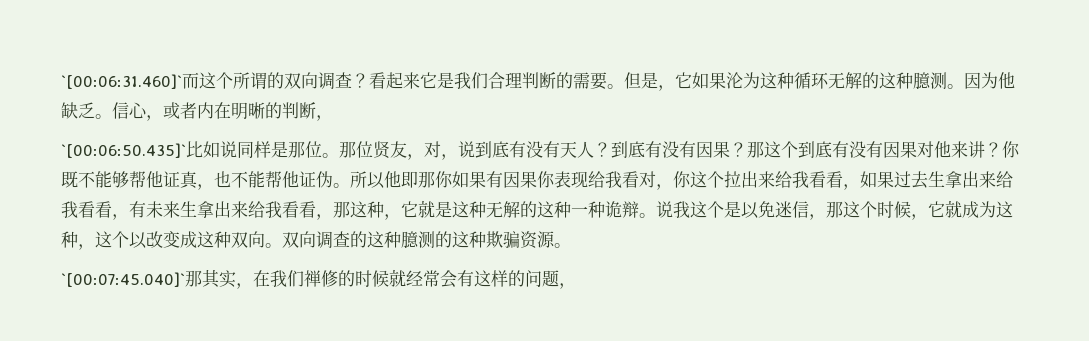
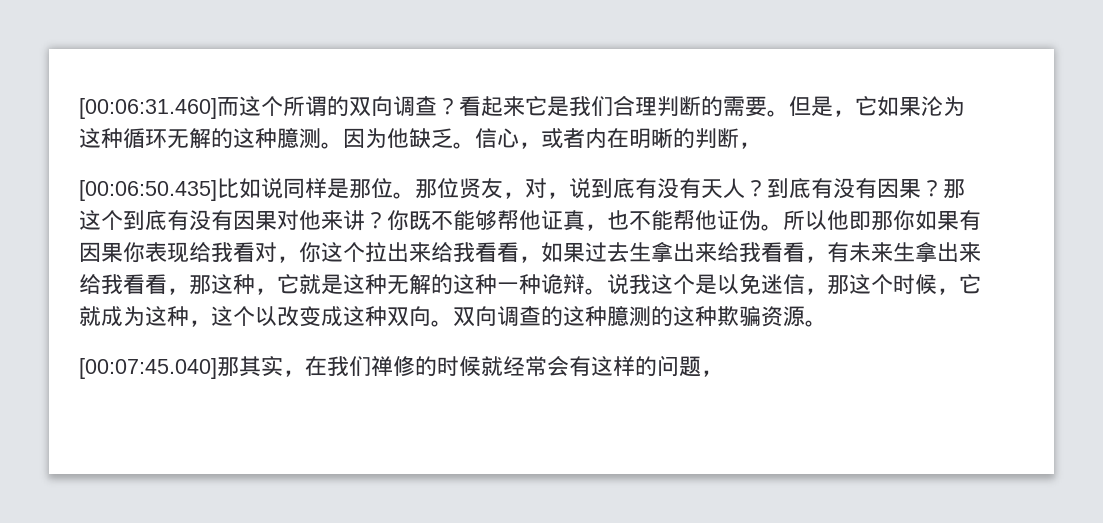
[61,74,182,89] `[00:06:31.460]` -> [79,98,217,119] [00:06:31.460]
[61,143,186,158] `[00:06:50.435]` -> [79,180,217,201] [00:06:50.435]
[61,272,185,287] `[00:07:45.040]` -> [79,358,217,379] [00:07:45.040]

